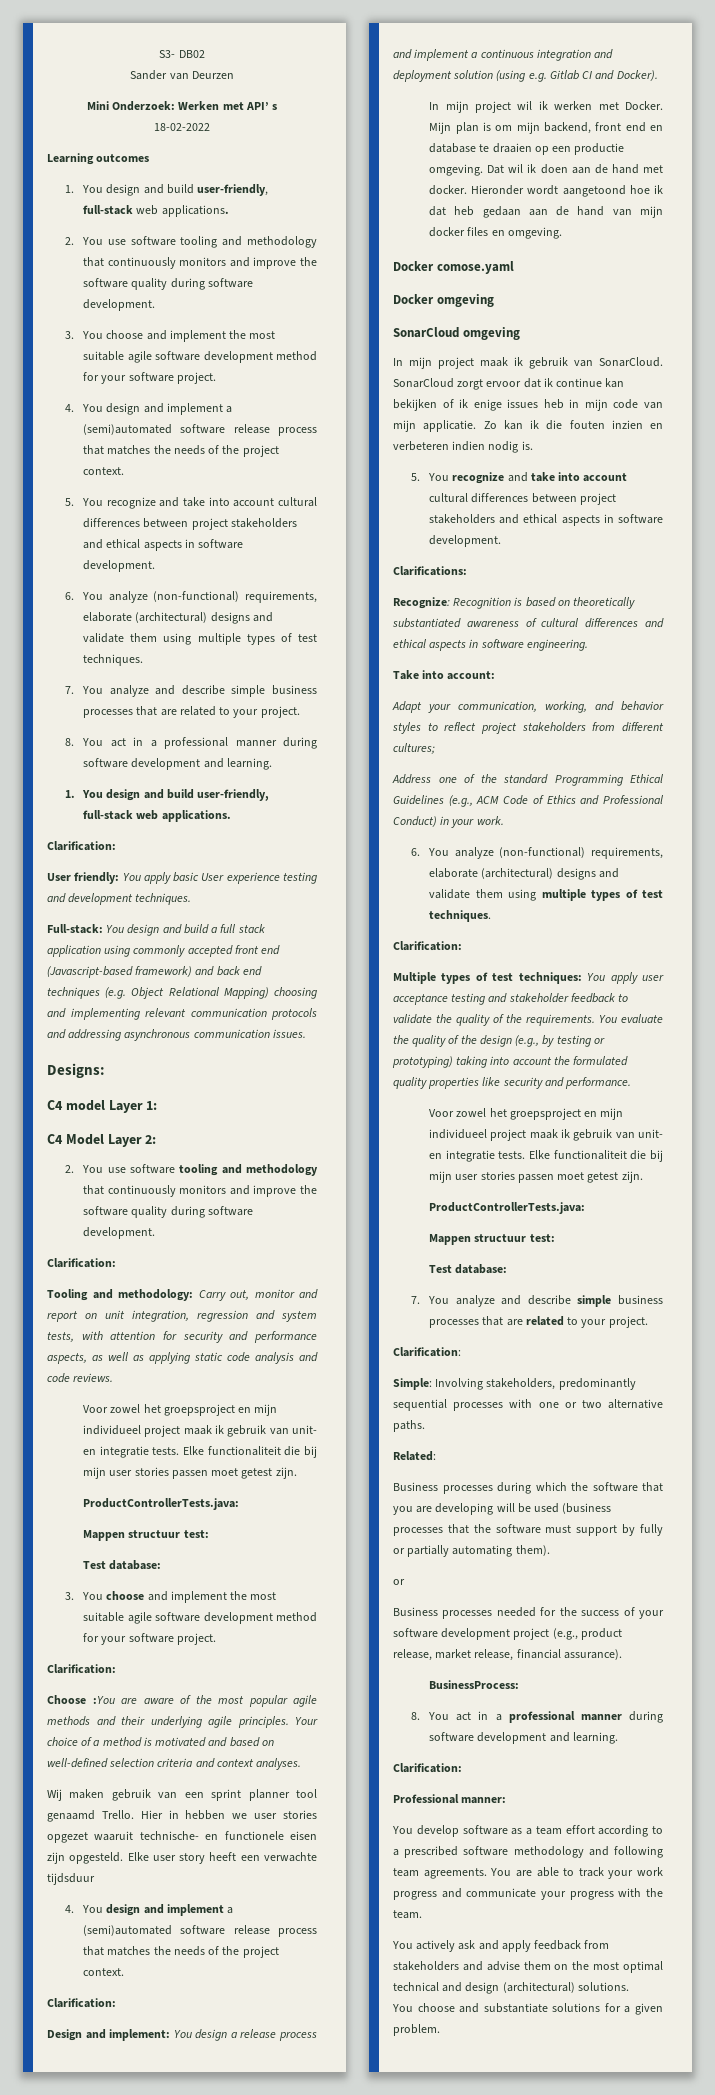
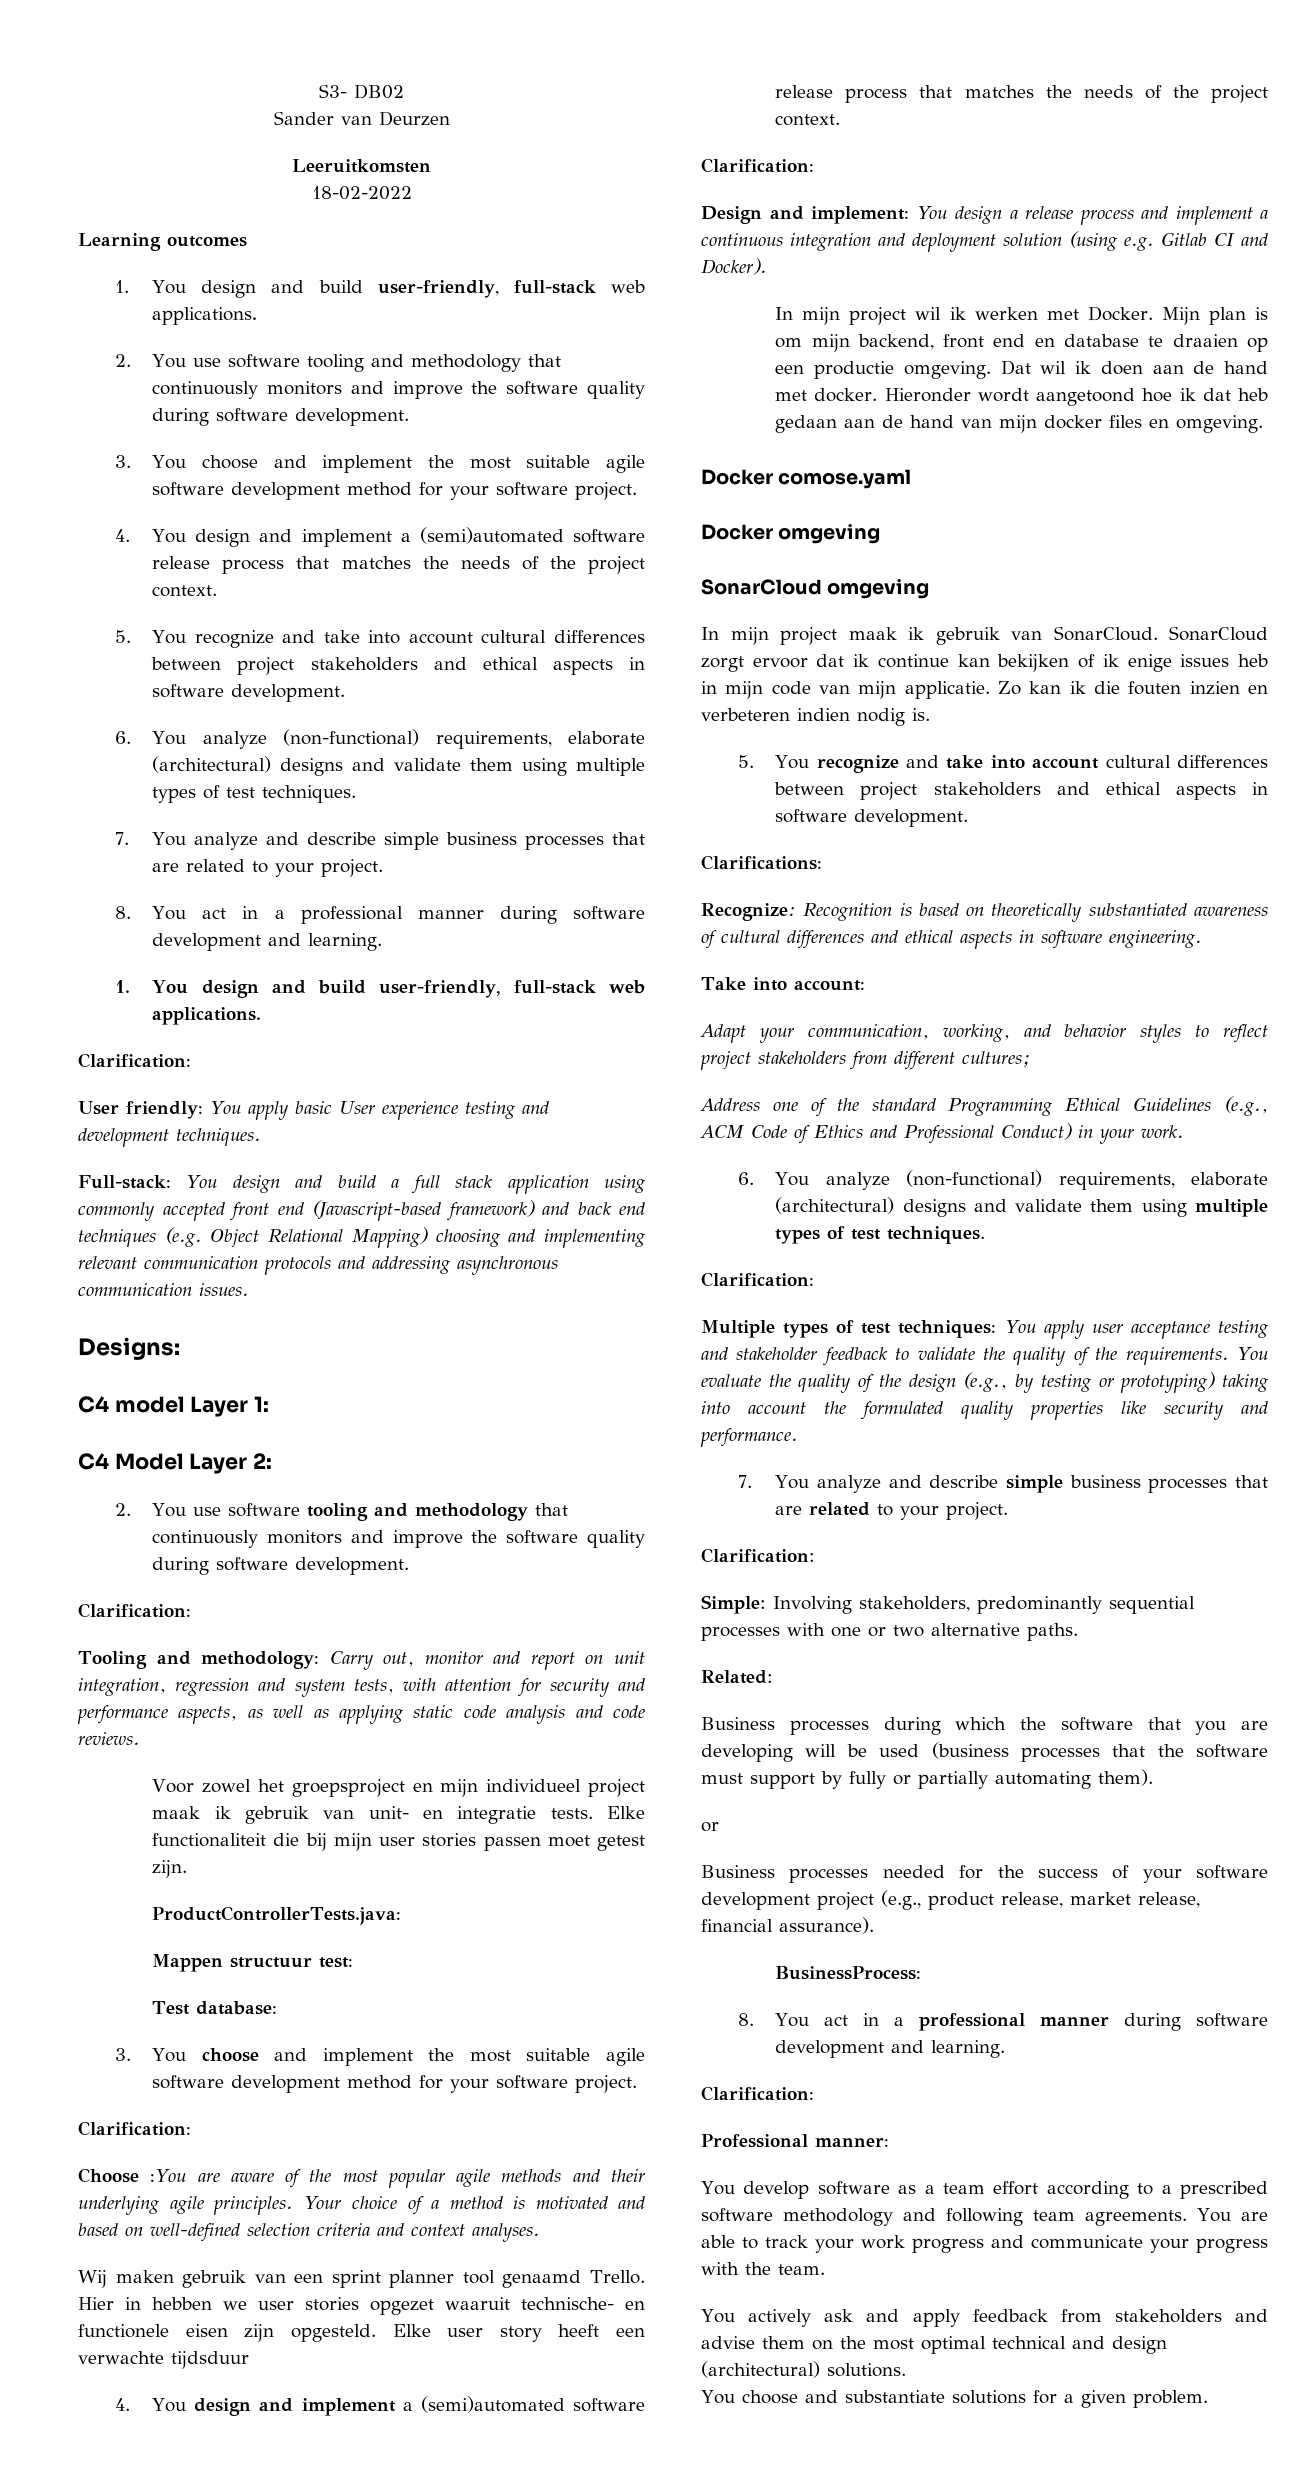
[86,101,278,111] Mini Onderzoek: Werken met API’ s -> [292,159,431,173] Leeruitkomsten
[429,1108,624,1120] [429,1129,663,1141] [429,1150,663,1162] [429,1171,643,1183] [429,1202,586,1214] [429,1234,555,1245] [429,1264,508,1274] // Voor zowel het groepsproject en mijn individueel project maak ik gebruik van unit- en integratie tests. Elke functionaliteit die bij mijn user stories passen moet getest zijn. // ProductControllerTests.java: // Mappen structuur test: // Test database: -> (798, 1437) none

